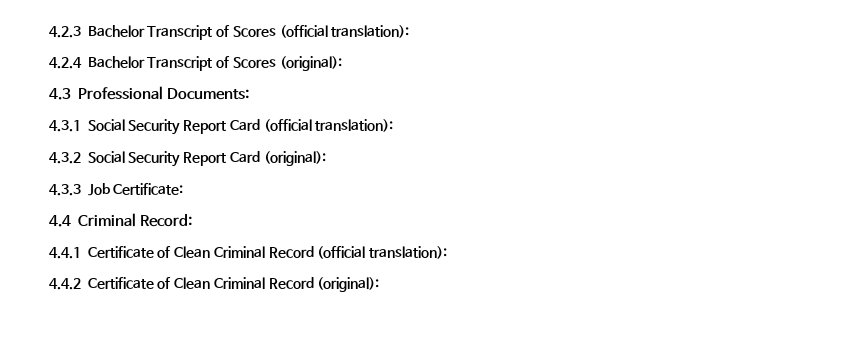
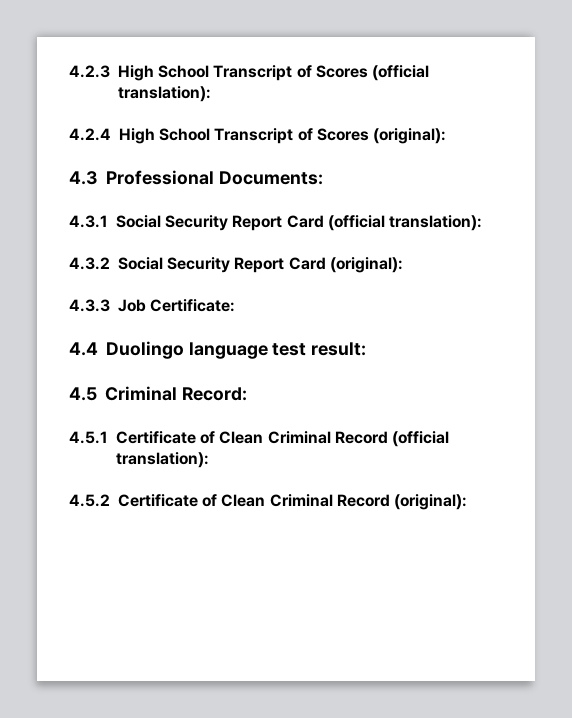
[87,25,145,37] Bachelor -> [117,65,210,81] High School
[87,56,145,68] Bachelor -> [118,128,211,144] High School
(71, 221) none -> [105,341,367,359] [69,387,97,401] Duolingo language test result: // 4.5
[49,247,81,259] 4.4.1 -> [69,431,108,444] 4.5.1
[49,278,81,290] 4.4.2 -> [69,494,110,507] 4.5.2

